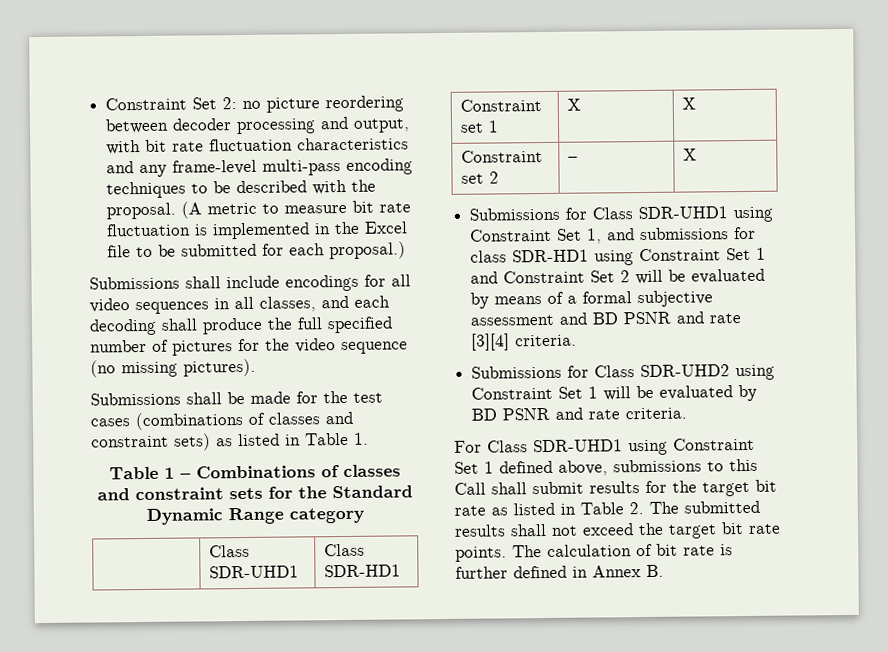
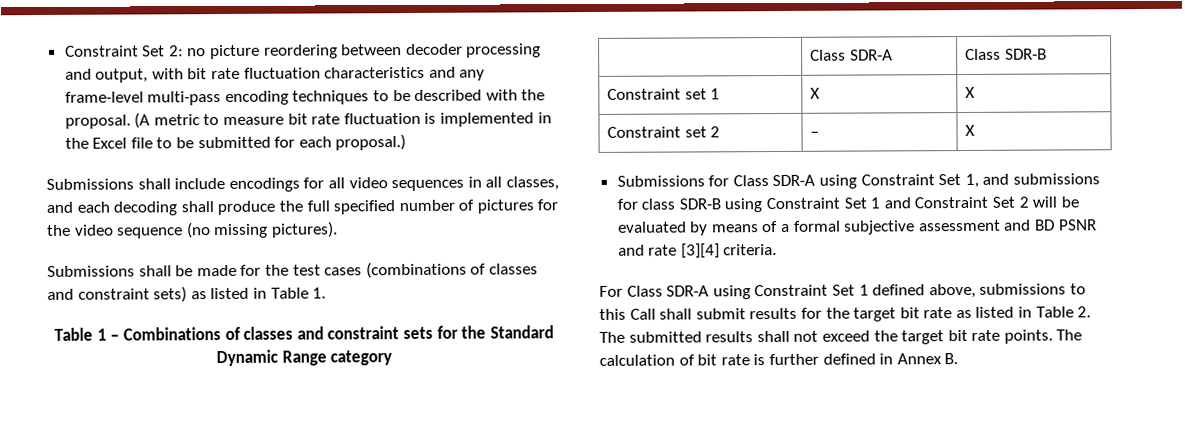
[209,565,300,579] [324,543,366,557] [324,564,402,578] SDR-UHD1 | Class SDR-HD1 -> [849,49,893,61] [965,48,1047,60] SDR-A | Class SDR-B
[638,206,729,220] SDR-UHD1 -> [772,174,816,187] SDR-A
[512,249,590,263] SDR-HD1 -> [678,198,721,210] SDR-B
[471,364,776,381] [471,384,758,402] [471,407,688,421] // Submissions for Class SDR-UHD2 using Constraint Set 1 will be evaluated by BD PSNR and rate criteria. -> (778, 250) none
[533,439,623,453] SDR-UHD1 -> [666,285,710,297] SDR-A

